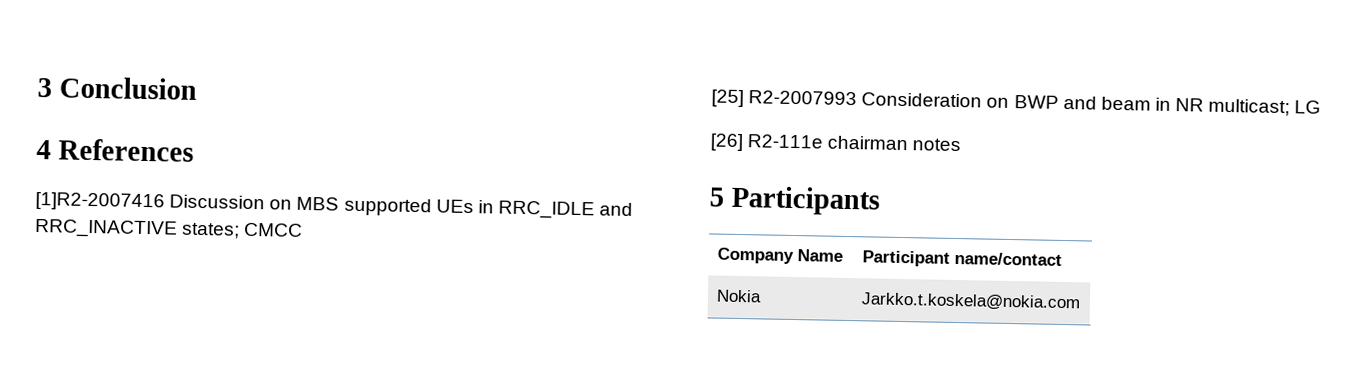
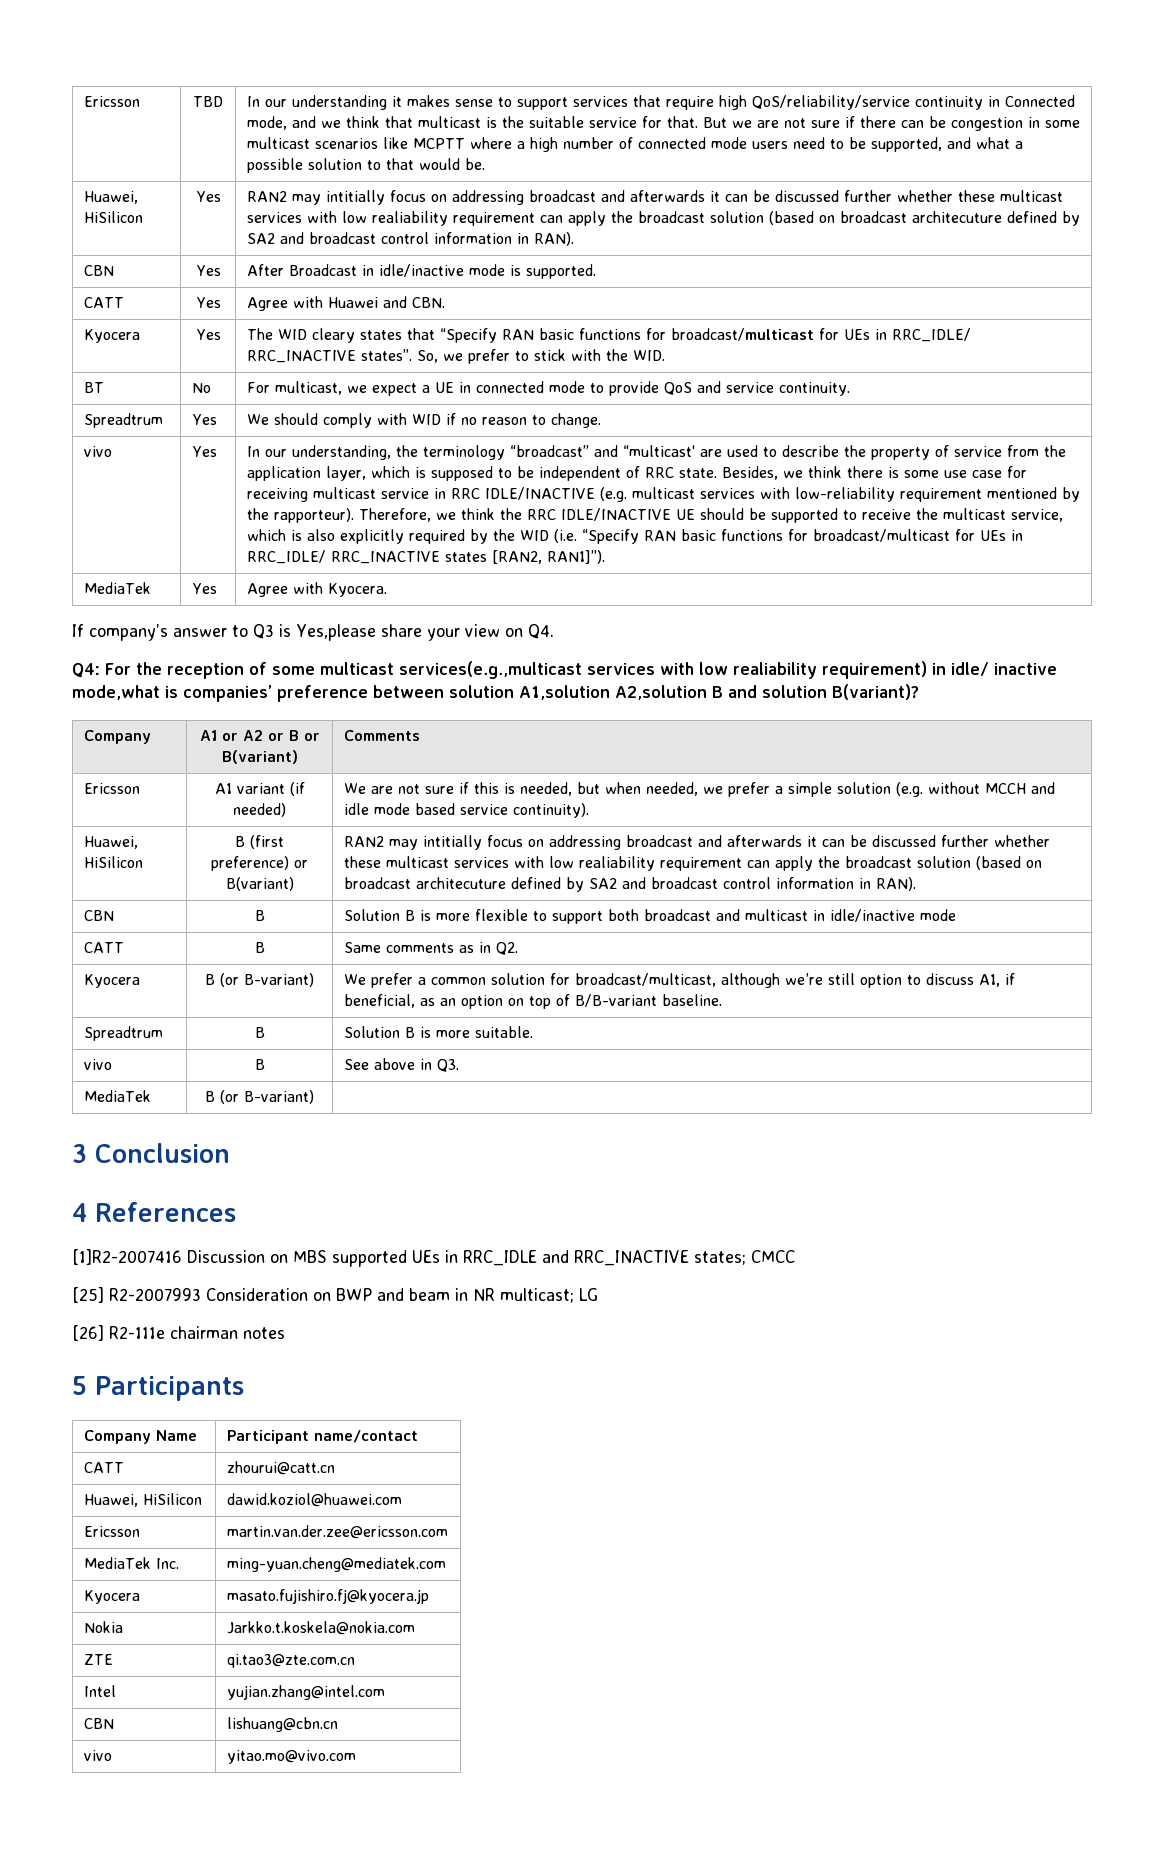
(37, 87) none -> [83,96,140,107] [193,96,223,107] [246,95,1075,110] [246,116,1080,131] [246,137,1023,152] [246,158,485,173] [83,191,138,204] [83,211,143,223] [195,191,221,202] [246,190,1063,205] [246,211,1080,226] [246,232,574,246] [83,265,114,276] [195,265,221,276] [246,264,596,279] [83,297,124,308] [195,297,221,308] [246,296,445,311] [83,329,140,343] [195,329,221,340] [246,328,971,343] [246,349,665,364] [83,382,104,393] [191,383,211,393] [246,381,850,396] [83,413,163,428] [191,414,217,425] [246,413,601,428] [83,446,112,457] [191,446,217,457] [246,445,1066,460] [246,466,1027,481] [246,487,1080,502] [246,508,1063,523] [246,529,1023,544] [246,550,605,564] [83,582,151,594] [191,583,217,594] [246,582,387,597] [72,624,554,641] [72,661,1057,679] [72,684,919,702] [83,730,151,744] [199,730,320,741] [221,750,298,764] [343,730,420,741] [83,783,140,794] [214,782,305,796] [232,803,286,817] [343,782,1055,797] [343,803,589,818] [83,836,138,849] [83,856,143,868] [234,835,284,849] [211,856,308,871] [225,877,294,891] [343,835,1050,850] [343,856,1042,871] [343,877,916,892] [83,910,114,921] [254,910,265,921] [343,909,956,924] [83,942,124,953] [254,942,265,953] [343,942,518,955] [83,974,140,988] [205,973,314,987] [343,973,1015,988] [343,994,722,1009] [83,1026,163,1041] [254,1027,265,1038] [343,1026,533,1038] [83,1059,112,1070] [254,1059,265,1070] [343,1058,459,1072] [83,1090,151,1102] [205,1090,314,1104] Ericsson | TBD | In our understanding it makes sense to support services that require high QoS/reliability/service continuity in Connected mode, and we think that multicast is the suitable service for that. But we are not sure if there can be congestion in some multicast scenarios like MCPTT where a high number of connected mode users need to be supported, and what a possible solution to that would be. // Huawei, HiSilicon | Yes | RAN2 may intitially focus on addressing broadcast and afterwards it can be discussed further whether these multicast services with low realiability requirement can apply the broadcast solution (based on broadcast architecuture defined by SA2 and broadcast control information in RAN). // CBN | Yes | After Broadcast in idle/inactive mode is supported. // CATT | Yes | Agree with Huawei and CBN. // Kyocera | Yes | The WID cleary states that “Specify RAN basic functions for broadcast/multicast for UEs in RRC_IDLE/ RRC_INACTIVE states”. So, we prefer to stick with the WID. // BT | No | For multicast, we expect a UE in connected mode to provide QoS and service continuity. // Spreadtrum | Yes | We should comply with WID if no reason to change. // vivo | Yes | In our understanding, the terminology “broadcast” and “multicast‘ are used to describe the property of service from the application layer, which is supposed to be independent of RRC state. Besides, we think there is some use case for receiving multicast service in RRC IDLE/INACTIVE (e.g. multicast services with low-reliability requirement mentioned by the rapporteur). Therefore, we think the RRC IDLE/INACTIVE UE should be supported to receive the multicast service, which is also explicitly required by the WID (i.e. “Specify RAN basic functions for broadcast/multicast for UEs in RRC_IDLE/ RRC_INACTIVE states [RAN2, RAN1]”). // MediaTek | Yes | Agree with Kyocera. // If company’s answer to Q3 is Yes,please share your view on Q4. // Q4: For the reception of some multicast services(e.g.,multicast services with low realiability requirement) in idle/ inactive mode,what is companies’ preference between solution A1,solution A2,solution B and solution B(variant)? // Company | A1 or A2 or B or B(variant) | Comments // Ericsson | A1 variant (if needed) | We are not sure if this is needed, but when needed, we prefer a simple solution (e.g. without MCCH and idle mode based service continuity). // Huawei, HiSilicon | B (first preference) or B(variant) | RAN2 may intitially focus on addressing broadcast and afterwards it can be discussed further whether these multicast services with low realiability requirement can apply the broadcast solution (based on broadcast architecuture defined by SA2 and broadcast control information in RAN). // CBN | B | Solution B is more flexible to support both broadcast and multicast in idle/inactive mode // CATT | B | Same comments as in Q2. // Kyocera | B (or B-variant) | We prefer a common solution for broadcast/multicast, although we’re still option to discuss A1, if beneficial, as an option on top of B/B-variant baseline. // Spreadtrum | B | Solution B is more suitable. // vivo | B | See above in Q3. // MediaTek | B (or B-variant) | //
[716,289,763,303] [861,292,1082,312] Nokia | Jarkko.t.koskela@nokia.com -> [83,1462,124,1473] [226,1461,335,1475] [83,1493,202,1507] [226,1493,402,1507] [83,1526,140,1537] [226,1525,448,1539] [83,1557,179,1569] [226,1557,446,1572] [83,1590,140,1604] [226,1589,429,1604] [83,1621,123,1633] [226,1621,415,1635] [83,1654,113,1665] [226,1654,355,1668] [83,1685,116,1697] [226,1685,385,1700] [83,1718,114,1729] [226,1717,338,1732] [83,1750,112,1761] [226,1750,356,1764] CATT | zhourui@catt.cn // Huawei, HiSilicon | dawid.koziol@huawei.com // Ericsson | martin.van.der.zee@ericsson.com // MediaTek Inc. | ming-yuan.cheng@mediatek.com // Kyocera | masato.fujishiro.fj@kyocera.jp // Nokia | Jarkko.t.koskela@nokia.com // ZTE | qi.tao3@zte.com.cn // Intel | yujian.zhang@intel.com // CBN | lishuang@cbn.cn // vivo | yitao.mo@vivo.com

